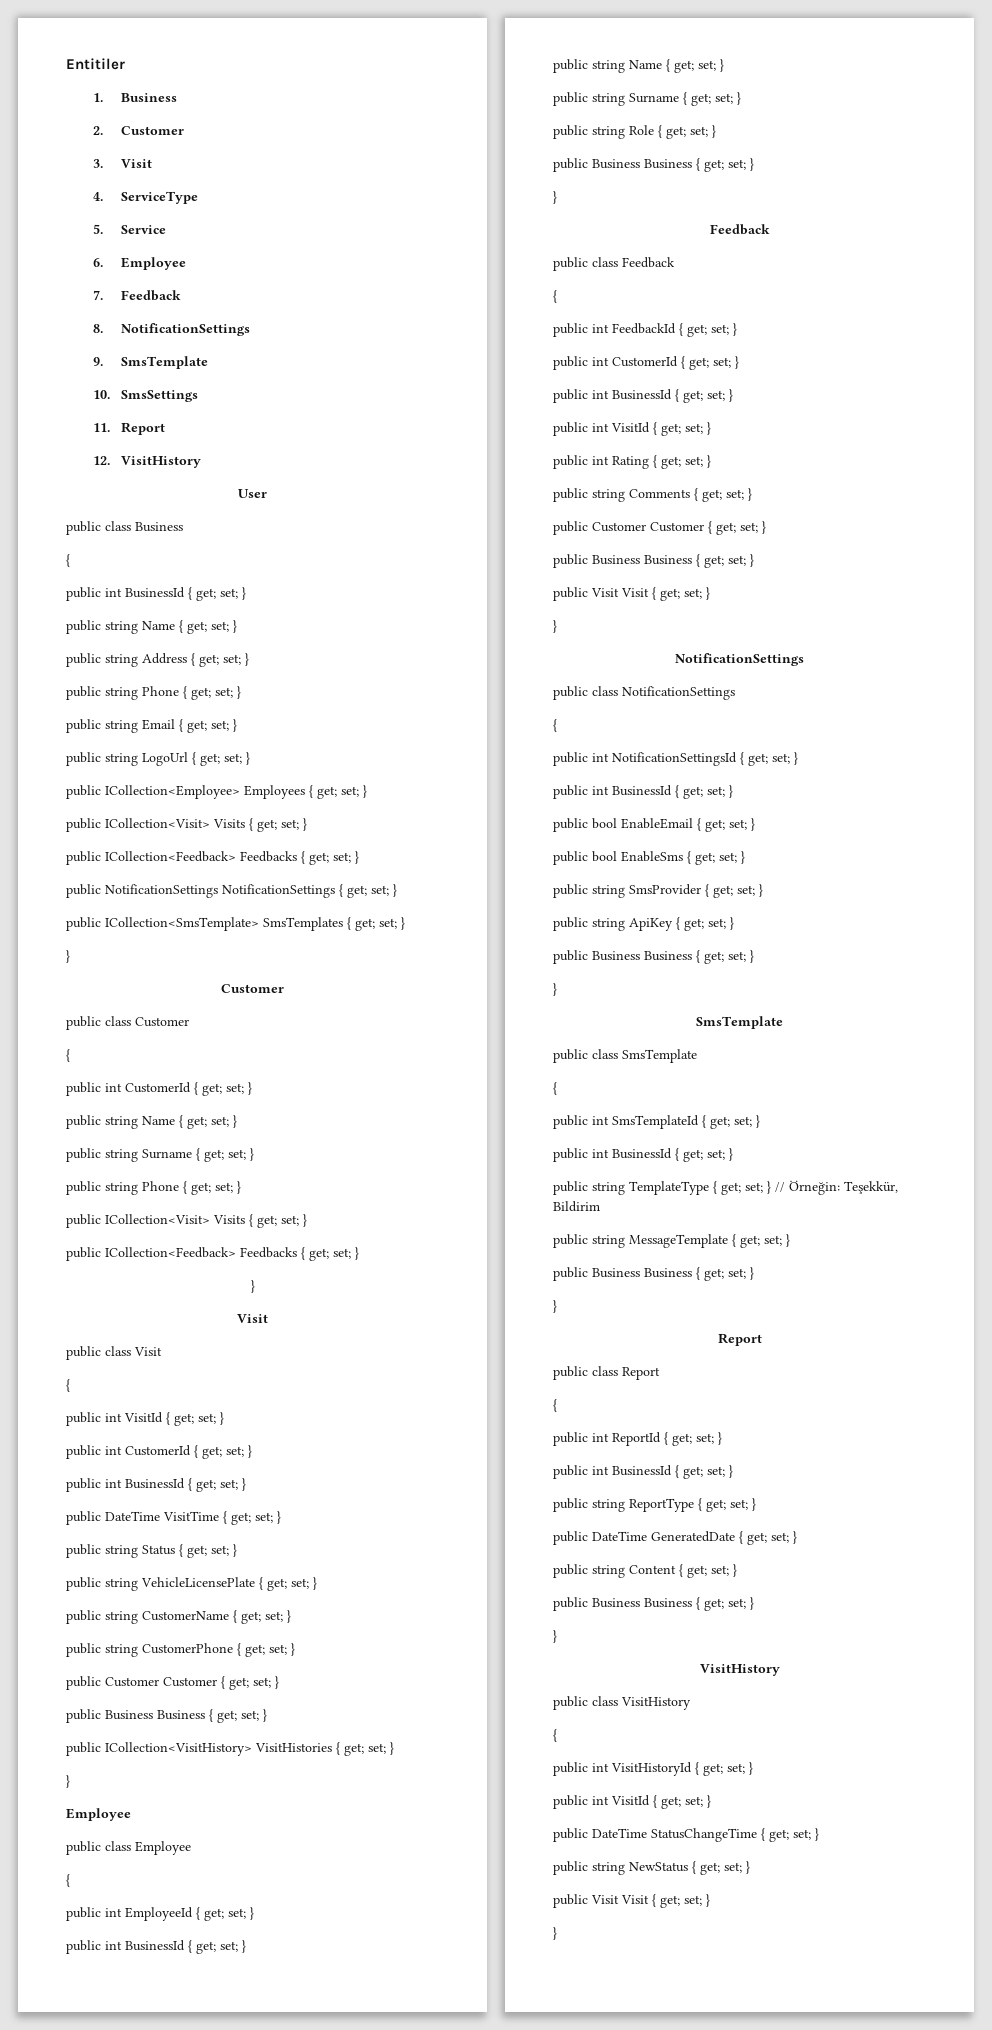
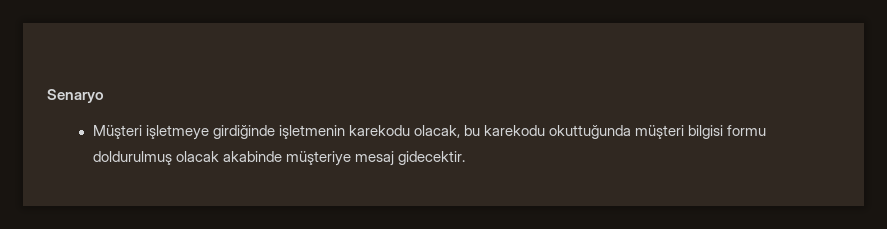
[66,58,125,70] [93,93,177,102] [93,126,184,135] [93,159,152,168] [93,191,198,204] [93,224,166,234] [93,257,186,270] [93,290,181,301] [93,323,250,336] [93,356,208,369] [93,390,198,402] [93,422,165,435] [93,456,201,468] [238,489,267,498] [66,521,183,535] [66,554,70,567] [66,587,246,601] [66,620,237,634] [66,653,249,667] [66,686,241,700] [66,719,237,733] [66,752,250,766] [66,785,367,799] [66,818,307,832] [66,851,359,865] [66,884,397,898] [66,917,405,931] [66,950,70,963] [221,984,284,993] [66,1016,189,1030] [66,1049,70,1062] [66,1082,252,1096] [66,1115,237,1129] [66,1148,254,1162] [66,1181,241,1195] [66,1214,307,1228] [66,1247,359,1261] [250,1280,255,1293] [237,1314,268,1323] [66,1346,162,1360] [66,1379,70,1392] [66,1412,224,1426] [66,1445,252,1459] [66,1478,246,1492] [66,1511,281,1525] [66,1544,237,1558] [66,1577,317,1591] [66,1610,291,1624] [66,1643,295,1657] [66,1676,279,1690] [66,1709,267,1723] [66,1742,394,1756] [66,1775,70,1788] [66,1808,131,1821] [66,1841,191,1855] [66,1874,70,1887] [66,1907,254,1921] [66,1940,246,1954] [553,59,724,73] [553,92,741,106] [553,125,716,139] [553,158,754,172] [553,191,557,204] [709,224,770,235] [553,257,675,271] [553,290,557,303] [553,323,737,337] [553,356,739,370] [553,389,733,403] [553,422,711,436] [553,455,711,469] [553,488,752,502] [553,521,766,535] [553,554,754,568] [553,587,710,601] [553,620,557,633] [675,653,804,666] [553,686,735,700] [553,719,557,732] [553,752,798,766] [553,785,733,799] [553,818,755,832] [553,851,745,865] [553,884,763,898] [553,917,734,931] [553,950,754,964] [553,983,557,996] [696,1016,783,1029] [553,1049,697,1063] [553,1082,557,1095] [553,1115,760,1129] [553,1148,733,1162] [553,1180,898,1195] [553,1201,600,1212] [553,1234,790,1248] [553,1267,754,1281] [553,1300,557,1313] [717,1333,762,1346] [553,1366,660,1380] [553,1399,557,1412] [553,1432,722,1446] [553,1465,733,1479] [553,1498,756,1512] [553,1531,797,1545] [553,1564,737,1578] [553,1597,754,1611] [553,1630,557,1643] [699,1664,780,1676] [553,1696,691,1710] [553,1729,557,1742] [553,1762,753,1776] [553,1795,711,1809] [553,1828,819,1842] [553,1861,750,1875] [553,1894,710,1908] [553,1927,557,1940] Entitiler // 1. Business // 2. Customer // 3. Visit // 4. ServiceType // 5. Service // 6. Employee // 7. Feedback // 8. NotificationSettings // 9. SmsTemplate // 10. SmsSettings // 11. Report // 12. VisitHistory // User // public class Business // { // public int BusinessId { get; set; } // public string Name { get; set; } // public string Address { get; set; } // public string Phone { get; set; } // public string Email { get; set; } // public string LogoUrl { get; set; } // public ICollection<Employee> Employees { get; set; } // public ICollection<Visit> Visits { get; set; } // public ICollection<Feedback> Feedbacks { get; set; } // public NotificationSettings NotificationSettings { get; set; } // public ICollection<SmsTemplate> SmsTemplates { get; set; } // } // Customer // public class Customer // { // public int CustomerId { get; set; } // public string Name { get; set; } // public string Surname { get; set; } // public string Phone { get; set; } // public ICollection<Visit> Visits { get; set; } // public ICollection<Feedback> Feedbacks { get; set; } // } // Visit // public class Visit // { // public int VisitId { get; set; } // public int CustomerId { get; set; } // public int BusinessId { get; set; } // public DateTime VisitTime { get; set; } // public string Status { get; set; } // public string VehicleLicensePlate { get; set; } // public string CustomerName { get; set; } // public string CustomerPhone { get; set; } // public Customer Customer { get; set; } // public Business Business { get; set; } // public ICollection<VisitHistory> VisitHistories { get; set; } // } // Employee // public class Employee // { // public int EmployeeId { get; set; } // public int BusinessId { get; set; } // public string Name { get; set; } // public string Surname { get; set; } // public string Role { get; set; } // public Business Business { get; set; } // } // Feedback // public class Feedback // { // public int FeedbackId { get; set; } // public int CustomerId { get; set; } // public int BusinessId { get; set; } // public int VisitId { get; set; } // public int Rating { get; set; } // public string Comments { get; set; } // public Customer Customer { get; set; } // public Business Business { get; set; } // public Visit Visit { get; set; } // } // NotificationSettings // public class NotificationSettings // { // public int NotificationSettingsId { get; set; } // public int BusinessId { get; set; } // public bool EnableEmail { get; set; } // public bool EnableSms { get; set; } // public string SmsProvider { get; set; } // public string ApiKey { get; set; } // public Business Business { get; set; } // } // SmsTemplate // public class SmsTemplate // { // public int SmsTemplateId { get; set; } // public int BusinessId { get; set; } // public string TemplateType { get; set; } // Örneğin: Teşekkür, Bildirim // public string MessageTemplate { get; set; } // public Business Business { get; set; } // } // Report // public class Report // { // public int ReportId { get; set; } // public int BusinessId { get; set; } // public string ReportType { get; set; } // public DateTime GeneratedDate { get; set; } // public string Content { get; set; } // public Business Business { get; set; } // } // VisitHistory // public class VisitHistory // { // public int VisitHistoryId { get; set; } // public int VisitId { get; set; } // public DateTime StatusChangeTime { get; set; } // public string NewStatus { get; set; } // public Visit Visit { get; set; } // } -> [47,89,104,103] [92,125,767,140] [92,151,465,166] Senaryo // Müşteri işletmeye girdiğinde işletmenin karekodu olacak, bu karekodu okuttuğunda müşteri bilgisi formu doldurulmuş olacak akabinde müşteriye mesaj gidecektir.

